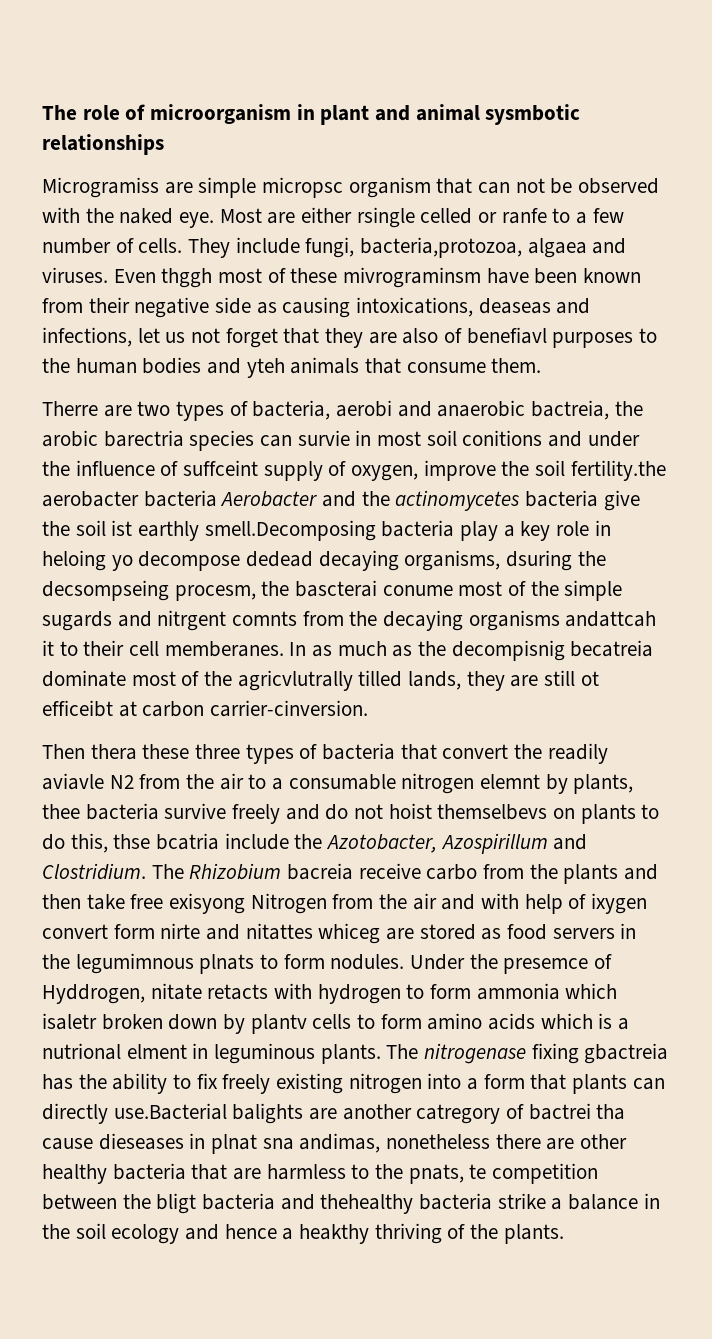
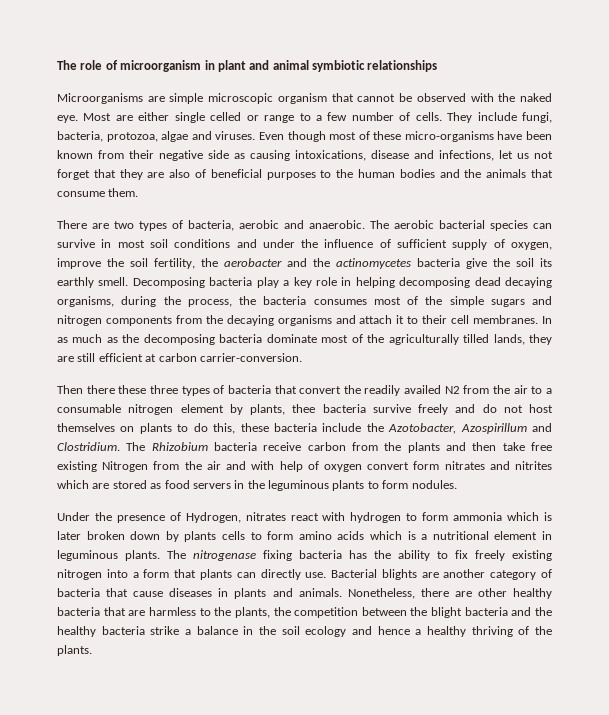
[485,104,581,125] sysmbotic -> [312,60,365,72] symbiotic
[42,177,159,198] Microgramiss -> [57,93,143,104] Microorganisms
[262,177,344,198] micropsc -> [208,93,274,104] microscopic
[478,178,545,194] can not -> [357,94,396,102] cannot
[356,207,415,228] rsingle -> [174,112,205,123] single
[501,208,547,224] ranfe -> [264,115,295,123] range
[360,237,587,258] bacteria,protozoa, algaea -> [57,131,189,142] bacteria, protozoa, algae
[161,268,213,288] thggh -> [287,131,326,142] though
[343,267,482,288] mivrograminsm -> [404,131,494,142] micro-organisms
[478,298,551,314] deaseas -> [371,150,409,159] disease
[466,327,547,344] benefiavl -> [210,169,262,178] beneficial
[246,358,285,378] yteh -> [464,169,482,178] the
[42,401,98,416] Therre -> [57,220,87,229] There
[336,400,643,420] [42,430,184,447] aerobi and anaerobic bactreia, the arobic barectria -> [239,220,485,229] aerobic and anaerobic. The aerobic bacterial
[297,430,350,446] survie -> [57,239,95,248] survive
[462,430,543,446] conitions -> [174,239,231,248] conditions
[183,460,259,476] suffceint -> [397,239,448,248] sufficient
[570,460,666,481] [42,490,318,507] fertility.the aerobacter bacteria Aerobacter -> [154,258,282,269] fertility, the aerobacter
[111,520,376,541] ist earthly smell.Decomposing -> [540,258,552,267] [57,277,205,288] its earthly smell. Decomposing
[42,550,606,571] [42,580,623,601] [42,610,298,631] heloing yo decompose dedead decaying organisms, dsuring the decsompseing procesm, the bascterai conume most of the simple sugards and nitrgent comnts -> [355,277,552,288] [57,296,552,307] [57,315,172,326] helping decomposing dead decaying organisms, during the process, the bacteria consumes most of the simple sugars and nitrogen components
[565,611,657,627] andattcah -> [335,315,393,324] and attach
[164,641,284,657] memberanes. -> [473,315,539,324] membranes.
[451,640,654,661] decompisnig becatreia -> [143,334,263,345] decomposing bacteria
[237,670,353,691] agricvlutrally -> [388,334,459,345] agriculturally
[580,671,599,686] [42,700,113,717] ot efficeibt -> [98,353,143,362] efficient
[210,700,369,717] carrier-cinversion. -> [199,353,302,362] carrier-conversion.
[90,744,137,760] thera -> [86,385,115,394] there
[42,773,104,790] aviavle -> [404,385,442,394] availed
[480,774,541,789] elemnt -> [180,404,224,413] element
[388,803,548,820] hoist themselbevs -> [529,404,553,413] [57,423,115,432] host themselves
[113,833,220,850] thse bcatria -> [240,423,317,432] these bacteria
[287,863,478,880] bacreia receive carbo -> [214,442,346,451] bacteria receive carbon
[169,893,246,914] exisyong -> [57,461,97,472] existing
[591,893,648,914] ixygen -> [323,464,362,472] oxygen
[160,923,381,944] nirte and nitattes whiceg -> [444,461,553,470] [57,480,89,489] nitrates and nitrites which
[75,953,255,974] legumimnous plnats -> [268,480,365,491] leguminous plants
(405, 962) none -> (457, 484) //
[503,954,613,974] [42,983,269,1004] presemce of Hyddrogen, nitate retacts -> [116,512,319,523] presence of Hydrogen, nitrates react
[42,1013,97,1030] isaletr -> [543,512,552,521] [57,531,81,540] is later
[250,1014,307,1034] plantv -> [184,531,217,542] plants
[42,1043,187,1060] nutrional elment -> [432,531,538,540] nutritional element
[584,1043,669,1064] gbactreia -> [299,550,342,559] bacteria
[113,1103,626,1124] [42,1133,491,1154] use.Bacterial balights are another catregory of bactrei tha cause dieseases in plnat sna andimas, nonetheless -> [305,569,552,580] [57,588,415,599] use. Bacterial blights are another category of bacteria that cause diseases in plants and animals. Nonetheless,
[408,1164,487,1184] pnats, te -> [234,607,291,618] plants, the
[156,1193,197,1214] bligt -> [431,607,463,618] blight
[320,1194,414,1214] thehealthy -> [535,607,553,616] [57,626,96,637] the healthy
[299,1224,370,1244] heakthy -> [427,626,466,637] healthy

